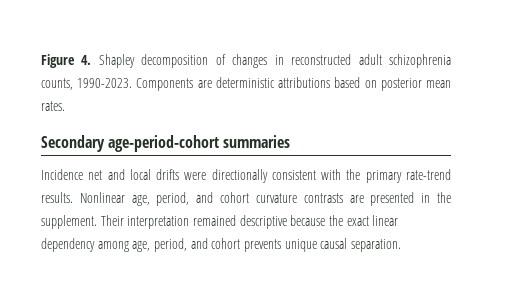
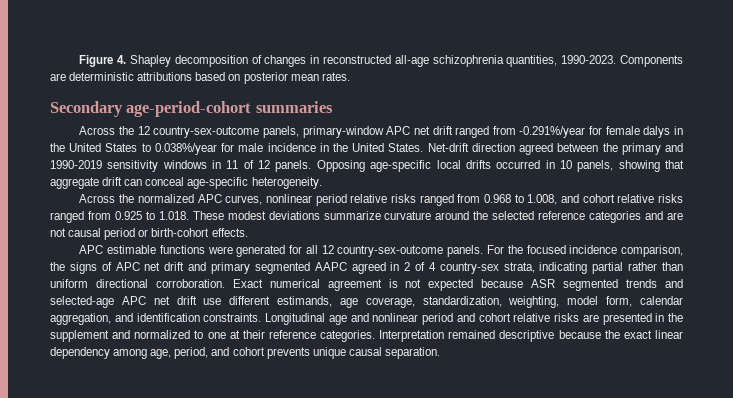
[358,54,452,68] [41,78,73,90] adult schizophrenia counts, -> [394,55,558,67] all-age schizophrenia quantities,
[41,169,451,183] [41,192,451,206] [41,215,190,229] Incidence net and local drifts were directionally consistent with the primary rate-trend results. Nonlinear age, period, and cohort curvature contrasts are presented in the supplement. Their interpretation -> [79,126,683,138] [50,143,683,155] [50,160,685,172] [50,177,322,189] [79,194,684,206] [50,211,683,223] [50,228,248,240] [79,245,683,257] [50,262,684,274] [50,279,683,291] [50,296,683,308] [50,313,683,325] [50,330,445,342] Across the 12 country-sex-outcome panels, primary-window APC net drift ranged from -0.291%/year for female dalys in the United States to 0.038%/year for male incidence in the United States. Net-drift direction agreed between the primary and 1990-2019 sensitivity windows in 11 of 12 panels. Opposing age-specific local drifts occurred in 10 panels, showing that aggregate drift can conceal age-specific heterogeneity. // Across the normalized APC curves, nonlinear period relative risks ranged from 0.968 to 1.008, and cohort relative risks ranged from 0.925 to 1.018. These modest deviations summarize curvature around the selected reference categories and are not causal period or birth-cohort effects. // APC estimable functions were generated for all 12 country-sex-outcome panels. For the focused incidence comparison, the signs of APC net drift and primary segmented AAPC agreed in 2 of 4 country-sex strata, indicating partial rather than uniform directional corroboration. Exact numerical agreement is not expected because ASR segmented trends and selected-age APC net drift use different estimands, age coverage, standardization, weighting, model form, calendar aggregation, and identification constraints. Longitudinal age and nonlinear period and cohort relative risks are presented in the supplement and normalized to one at their reference categories. Interpretation

